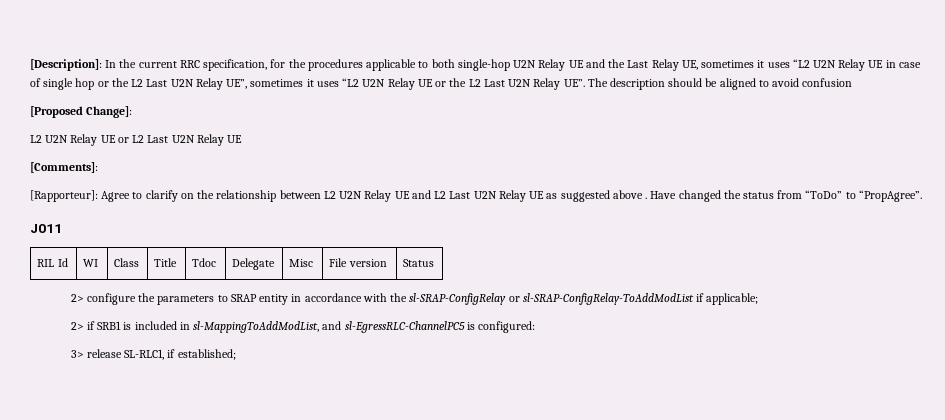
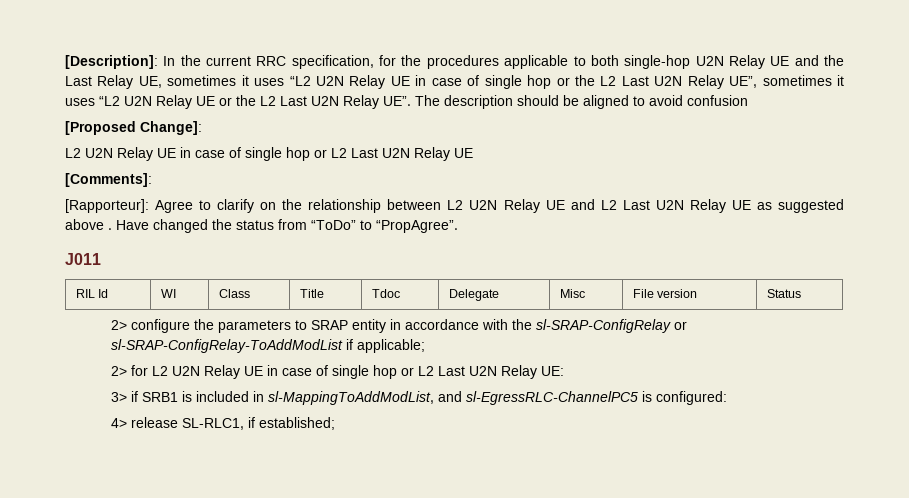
(116, 139) none -> [180,147,310,161] in case of single hop
(84, 326) none -> [130,365,564,379] [110,392,127,402] for L2 U2N Relay UE in case of single hop or L2 Last U2N Relay UE: // 3>
[70,350,84,358] 3> -> [110,418,127,428] 4>

